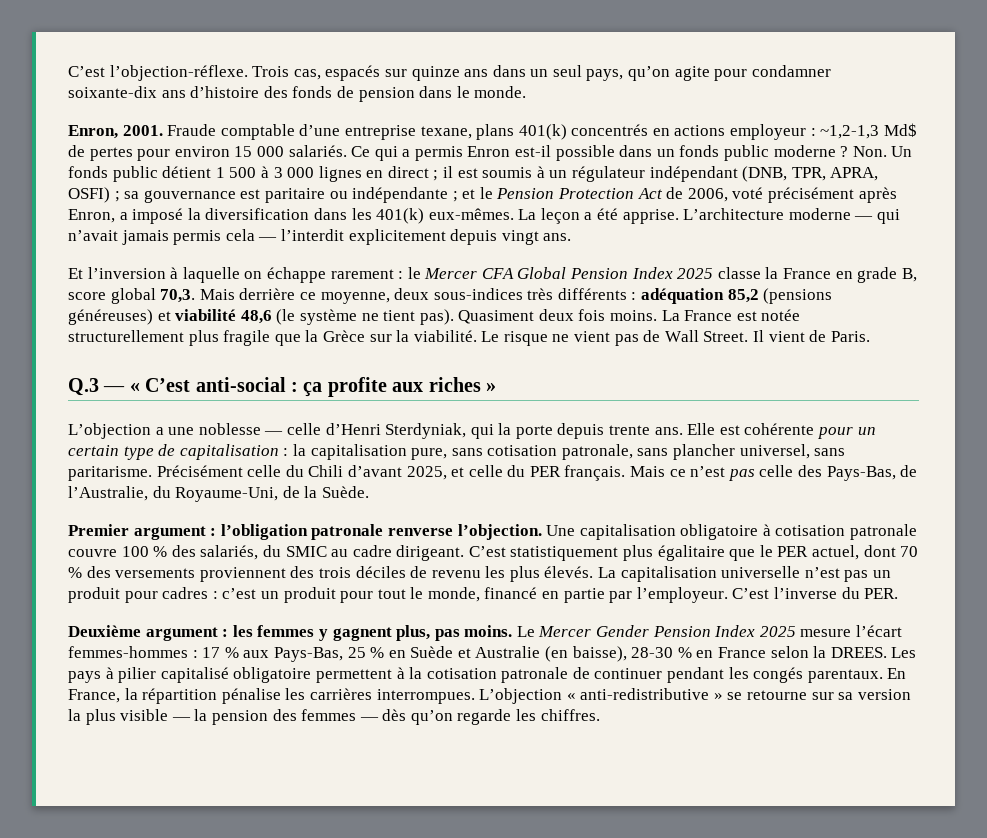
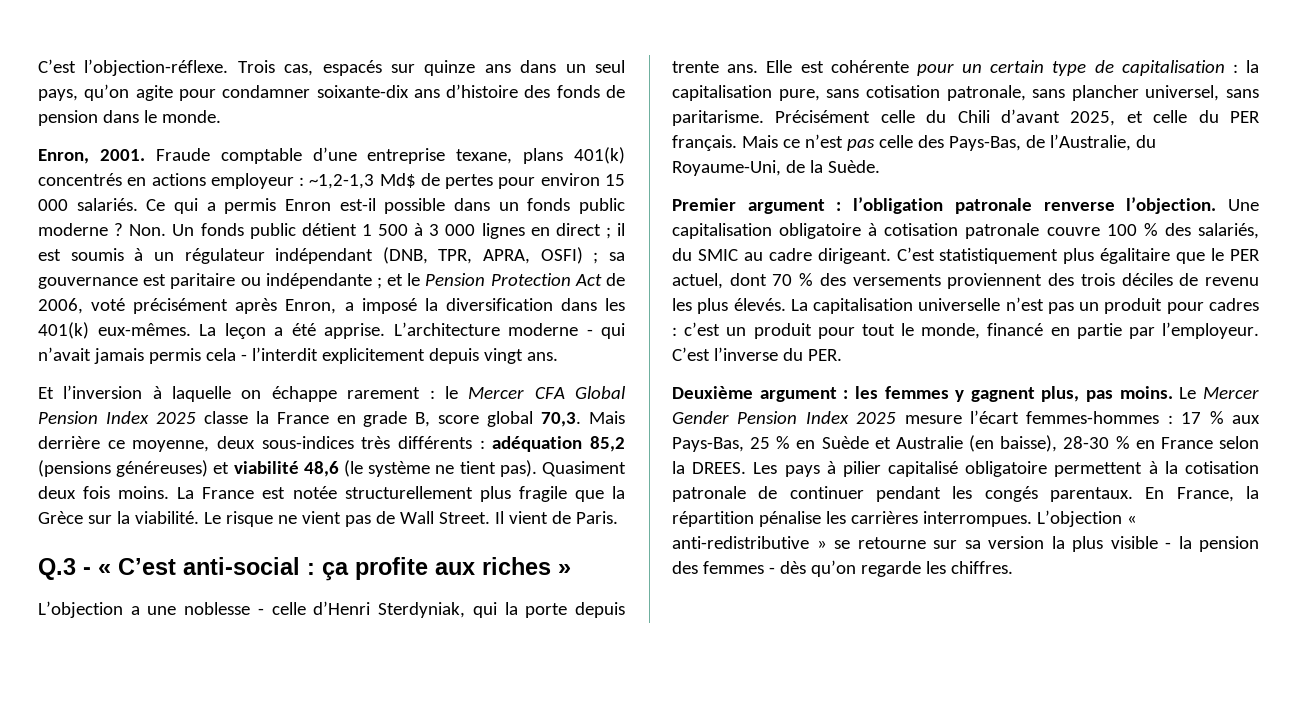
[854,216,874,220] — -> [586,329,593,336] -
[258,237,278,241] — -> [240,354,247,361] -
[103,386,126,392] — -> [83,567,91,575] -
[264,431,284,435] — -> [257,608,264,615] -
[171,717,191,721] — -> [1165,542,1171,549] -
[359,717,379,721] — -> [768,567,775,574] -

